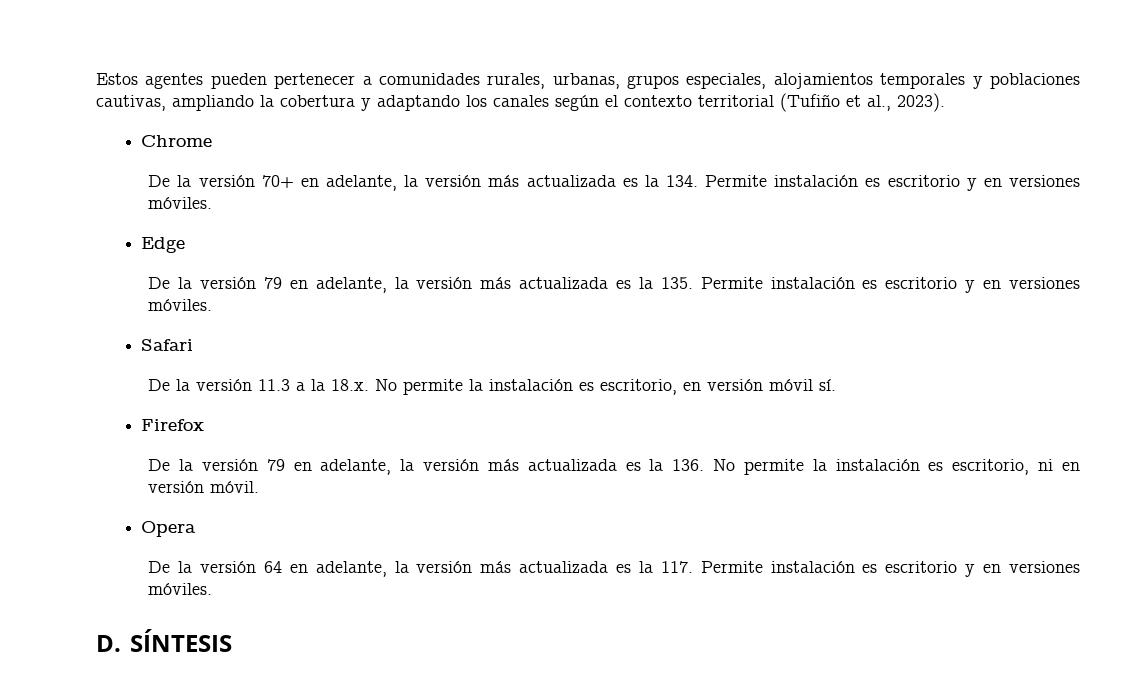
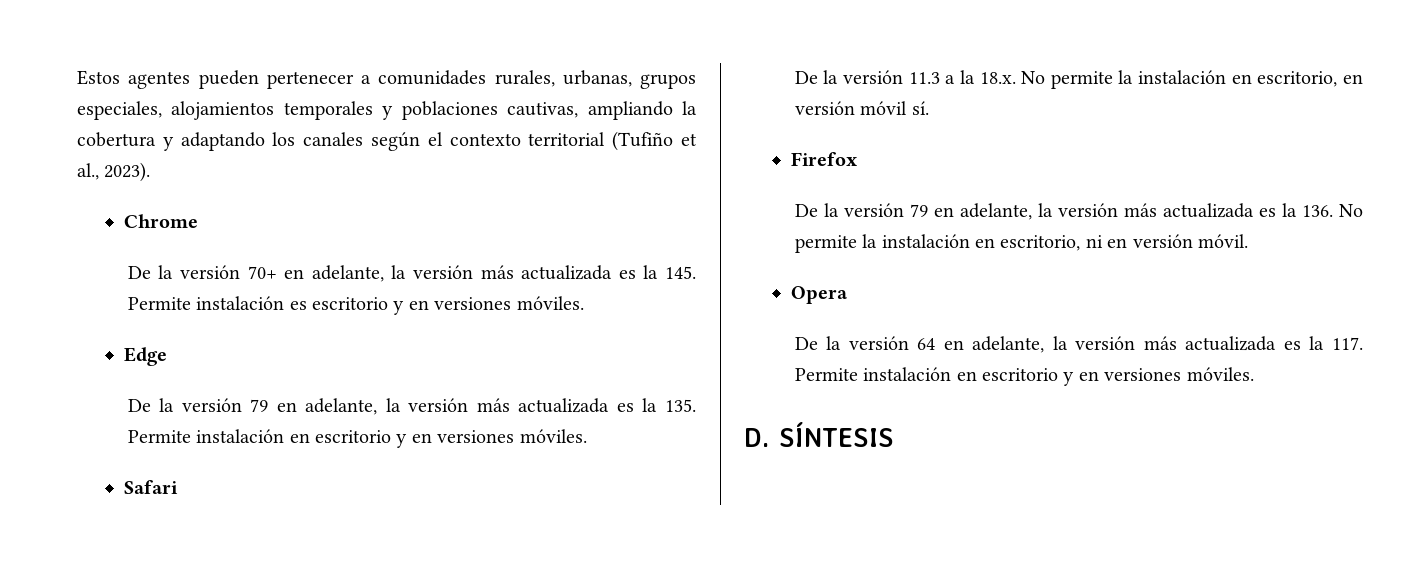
[665,175,698,187] 134. -> [665,266,697,279] 145.
[862,280,878,289] es -> [289,433,310,443] en
[579,382,595,391] es -> [1231,74,1252,84] en
[928,462,944,471] es -> [974,238,995,248] en
[862,564,878,573] es -> [956,371,977,381] en

